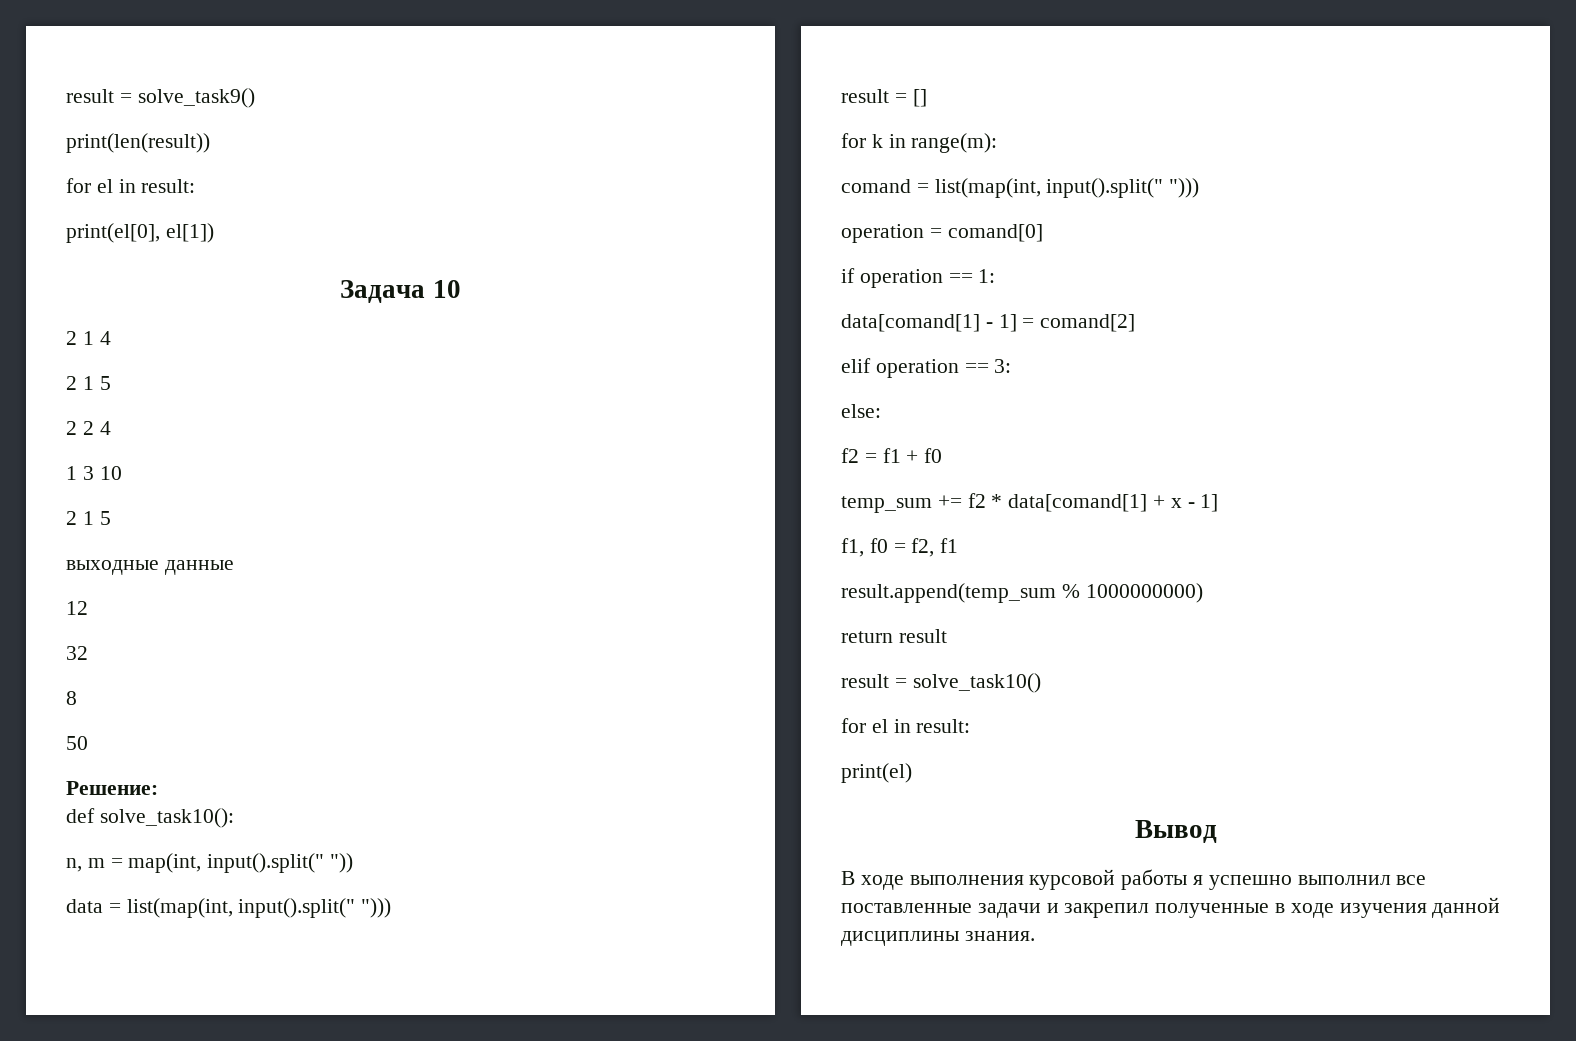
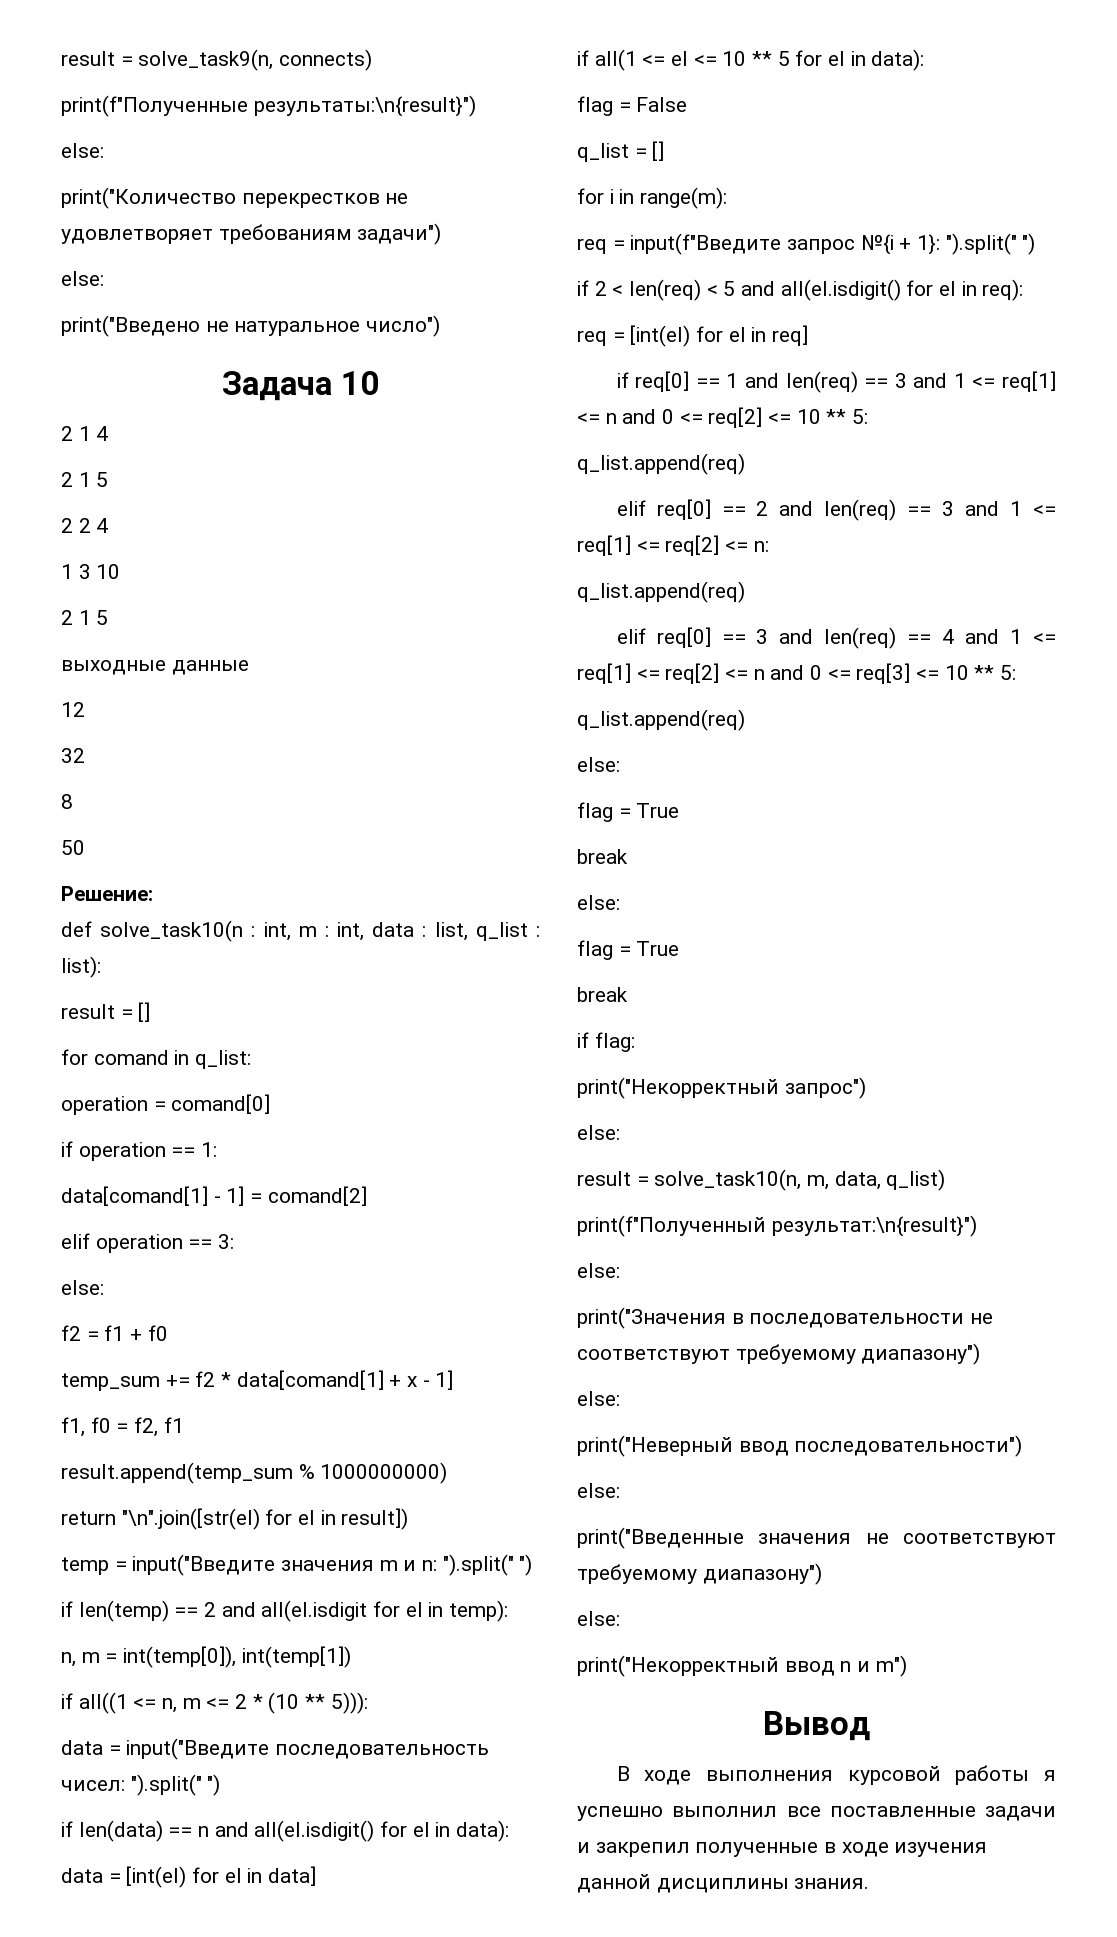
[66,88,255,108] [66,133,210,153] [66,178,196,193] [66,223,214,243] result = solve_task9() // print(len(result)) // for el in result: // print(el[0], el[1]) -> [61,49,373,71] [61,95,476,117] [61,143,104,158] [61,187,409,209] [61,223,442,245] [61,271,104,286] [61,315,441,337] result = solve_task9(n, connects) // print(f"Полученные результаты:\n{result}") // else: // print("Количество перекрестков не удовлетворяет требованиям задачи") // else: // print("Введено не натуральное число")
[99,808,234,828] [66,853,354,873] [66,898,392,918] [841,89,927,107] [841,133,998,153] [841,178,1200,198] solve_task10(): // n, m = map(int, input().split(" ")) // data = list(map(int, input().split(" "))) // result = [] // for k in range(m): // comand = list(map(int, input().split(" "))) -> [100,920,540,942] [61,956,101,978] [61,1002,151,1022] [61,1049,252,1069] solve_task10(n : int, m : int, data : list, q_list : list): // result = [] // for comand in q_list:
[898,629,947,643] [841,673,1041,693] [841,718,971,733] [841,763,912,783] result // result = solve_task10() // for el in result: // print(el) -> [121,1508,409,1530] [61,1554,533,1576] [61,1600,509,1622] [61,1646,351,1668] [61,1692,368,1714] [61,1738,490,1760] [61,1774,221,1796] [61,1820,510,1842] [61,1866,317,1888] [577,49,925,71] [577,96,688,116] [577,141,665,162] [577,187,728,209] [577,233,1036,255] [577,279,1024,301] [577,325,809,347] [616,371,1056,393] [577,407,869,428] [577,453,745,475] [616,499,1056,521] [577,535,769,556] [577,581,745,603] [616,627,1056,649] [577,663,1017,684] [577,709,745,731] [577,757,620,772] [577,802,680,822] [577,849,628,864] [577,895,620,910] [577,940,680,960] [577,987,628,1002] [577,1032,635,1052] [577,1077,866,1099] [577,1125,620,1140] [577,1169,946,1191] [577,1215,977,1237] [577,1263,620,1278] [577,1307,994,1329] [577,1343,981,1365] [577,1391,620,1406] [577,1435,1023,1457] [577,1483,620,1498] [577,1527,1056,1549] [577,1563,822,1585] [577,1611,620,1626] [577,1655,907,1677] "\n".join([str(el) for el in result]) // temp = input("Введите значения m и n: ").split(" ") // if len(temp) == 2 and all(el.isdigit for el in temp): // n, m = int(temp[0]), int(temp[1]) // if all((1 <= n, m <= 2 * (10 ** 5))): // data = input("Введите последовательность чисел: ").split(" ") // if len(data) == n and all(el.isdigit() for el in data): // data = [int(el) for el in data] // if all(1 <= el <= 10 ** 5 for el in data): // flag = False // q_list = [] // for i in range(m): // req = input(f"Введите запрос №{i + 1}: ").split(" ") // if 2 < len(req) < 5 and all(el.isdigit() for el in req): // req = [int(el) for el in req] // if req[0] == 1 and len(req) == 3 and 1 <= req[1] <= n and 0 <= req[2] <= 10 ** 5: // q_list.append(req) // elif req[0] == 2 and len(req) == 3 and 1 <= req[1] <= req[2] <= n: // q_list.append(req) // elif req[0] == 3 and len(req) == 4 and 1 <= req[1] <= req[2] <= n and 0 <= req[3] <= 10 ** 5: // q_list.append(req) // else: // flag = True // break // else: // flag = True // break // if flag: // print("Некорректный запрос") // else: // result = solve_task10(n, m, data, q_list) // print(f"Полученный результат:\n{result}") // else: // print("Значения в последовательности не соответствуют требуемому диапазону") // else: // print("Неверный ввод последовательности") // else: // print("Введенные значения не соответствуют требуемому диапазону") // else: // print("Некорректный ввод n и m")

